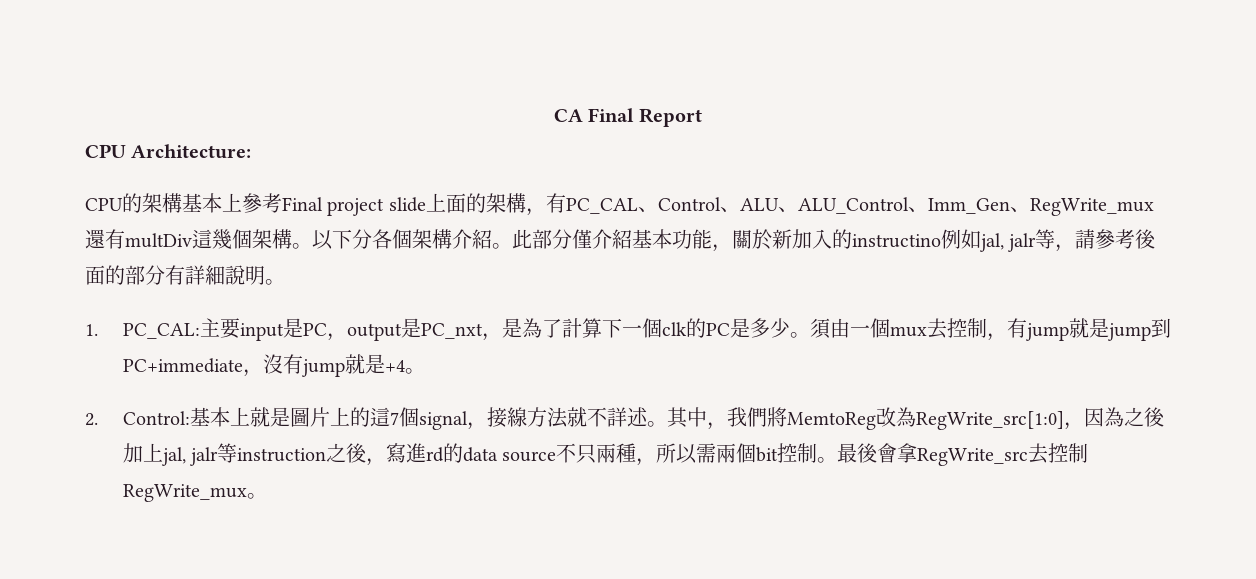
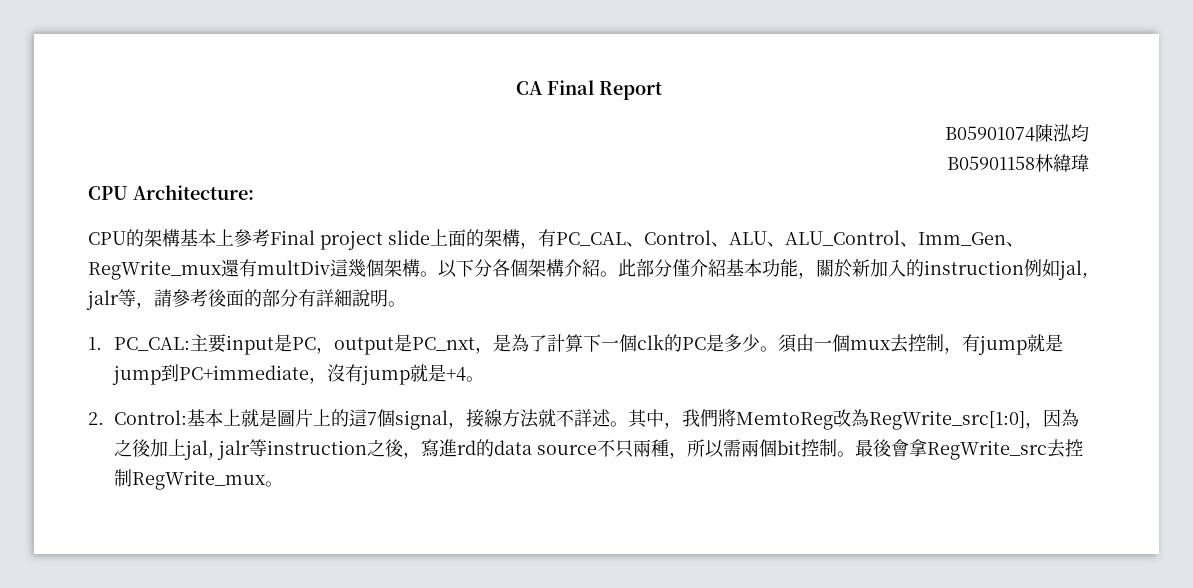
(703, 117) none -> [945,124,1089,143] [947,154,1089,172] // B05901074陳泓均 // B05901158林緯瑋
[852,234,941,248] instructino -> [924,260,1024,275] instruction

